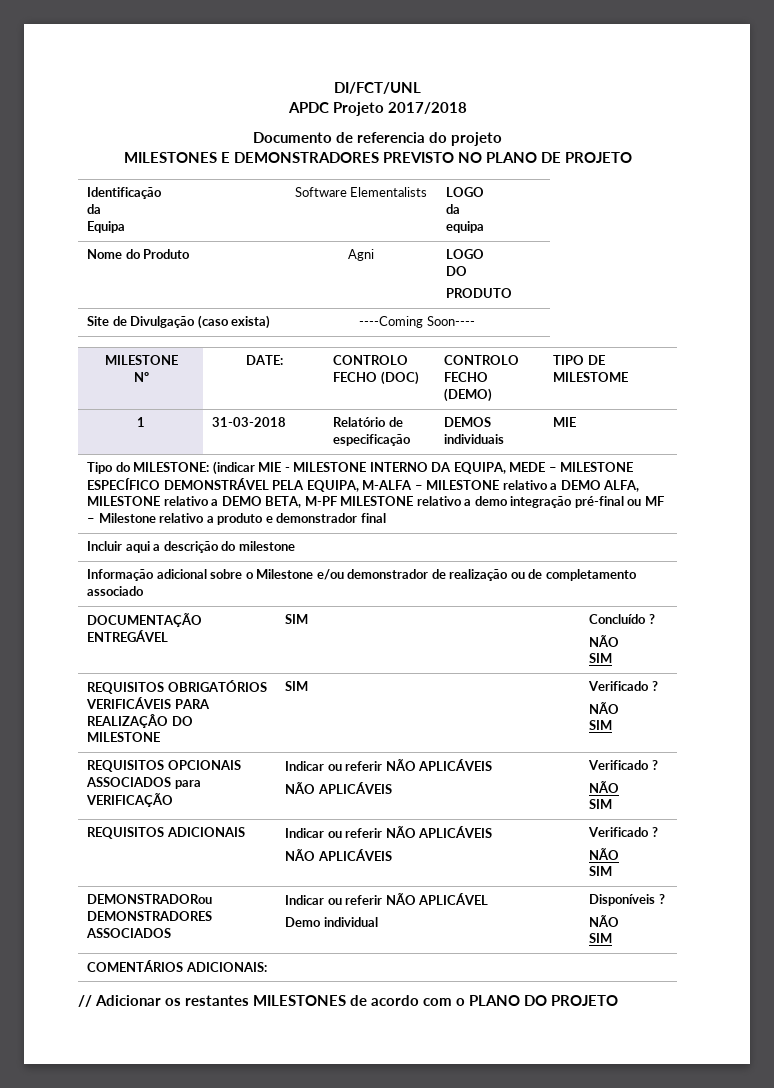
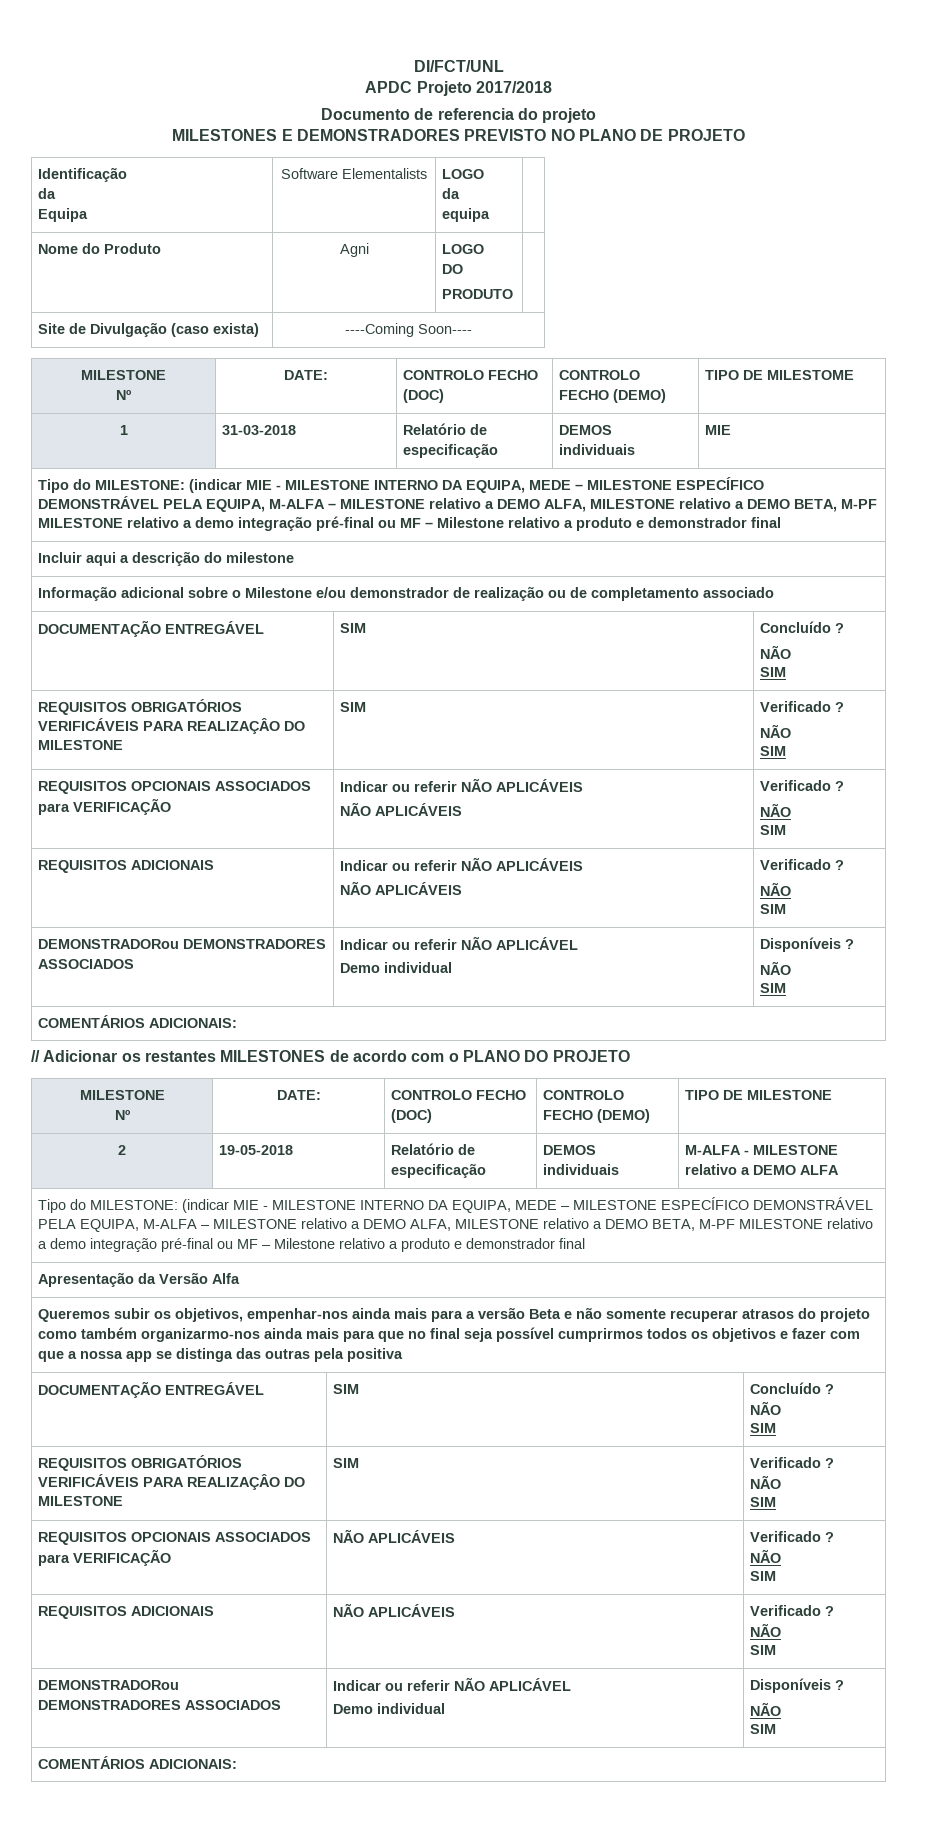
(618, 1000) none -> [79,1090,165,1100] [114,1110,131,1120] [276,1090,321,1100] [391,1090,527,1100] [391,1109,433,1123] [543,1090,625,1100] [543,1109,651,1123] [685,1090,833,1100] [118,1145,126,1155] [219,1145,294,1155] [391,1143,476,1155] [391,1163,487,1178] [543,1145,597,1155] [543,1164,620,1175] [685,1145,839,1155] [685,1164,840,1175] [38,1197,874,1213] [38,1218,874,1232] [38,1238,586,1252] [38,1272,241,1287] [38,1307,871,1322] [38,1327,861,1342] [38,1348,404,1362] [38,1381,265,1398] [333,1384,360,1394] [750,1382,835,1394] [750,1401,782,1415] [750,1423,777,1433] [38,1455,243,1471] [38,1474,306,1490] [38,1496,124,1506] [333,1458,360,1468] [750,1457,835,1468] [750,1475,782,1489] [750,1497,777,1507] [38,1532,312,1545] [38,1549,172,1566] [333,1529,456,1543] [750,1531,835,1542] [750,1549,782,1563] [750,1571,777,1581] [38,1606,215,1619] [333,1603,456,1617] [750,1605,835,1616] [750,1623,782,1637] [750,1645,777,1655] [38,1680,180,1690] [38,1700,282,1710] [333,1677,572,1691] [333,1703,446,1714] [750,1678,845,1693] [750,1702,782,1716] [750,1724,777,1734] [38,1756,238,1769] // MILESTONE // Nº | DATE: | CONTROLO FECHO (DOC) | CONTROLO FECHO (DEMO) | TIPO DE MILESTONE // 2 | 19-05-2018 | Relatório de especificação | DEMOS individuais | M-ALFA - MILESTONE relativo a DEMO ALFA // Tipo do MILESTONE: (indicar MIE - MILESTONE INTERNO DA EQUIPA, MEDE – MILESTONE ESPECÍFICO DEMONSTRÁVEL PELA EQUIPA, M-ALFA – MILESTONE relativo a DEMO ALFA, MILESTONE relativo a DEMO BETA, M-PF MILESTONE relativo a demo integração pré-final ou MF – Milestone relativo a produto e demonstrador final // Apresentação da Versão Alfa // Queremos subir os objetivos, empenhar-nos ainda mais para a versão Beta e não somente recuperar atrasos do projeto como também organizarmo-nos ainda mais para que no final seja possível cumprirmos todos os objetivos e fazer com que a nossa app se distinga das outras pela positiva // DOCUMENTAÇÃO ENTREGÁVEL | SIM | Concluído ? // NÃO // SIM // REQUISITOS OBRIGATÓRIOS VERIFICÁVEIS PARA REALIZAÇÂO DO MILESTONE | SIM | Verificado ? // NÃO // SIM // REQUISITOS OPCIONAIS ASSOCIADOS para VERIFICAÇÃO | NÃO APLICÁVEIS | Verificado ? // NÃO // SIM // REQUISITOS ADICIONAIS | NÃO APLICÁVEIS | Verificado ? // NÃO // SIM // DEMONSTRADORou DEMONSTRADORES ASSOCIADOS | Indicar ou referir NÃO APLICÁVEL // Demo individual | Disponíveis ? // NÃO // SIM // COMENTÁRIOS ADICIONAIS:

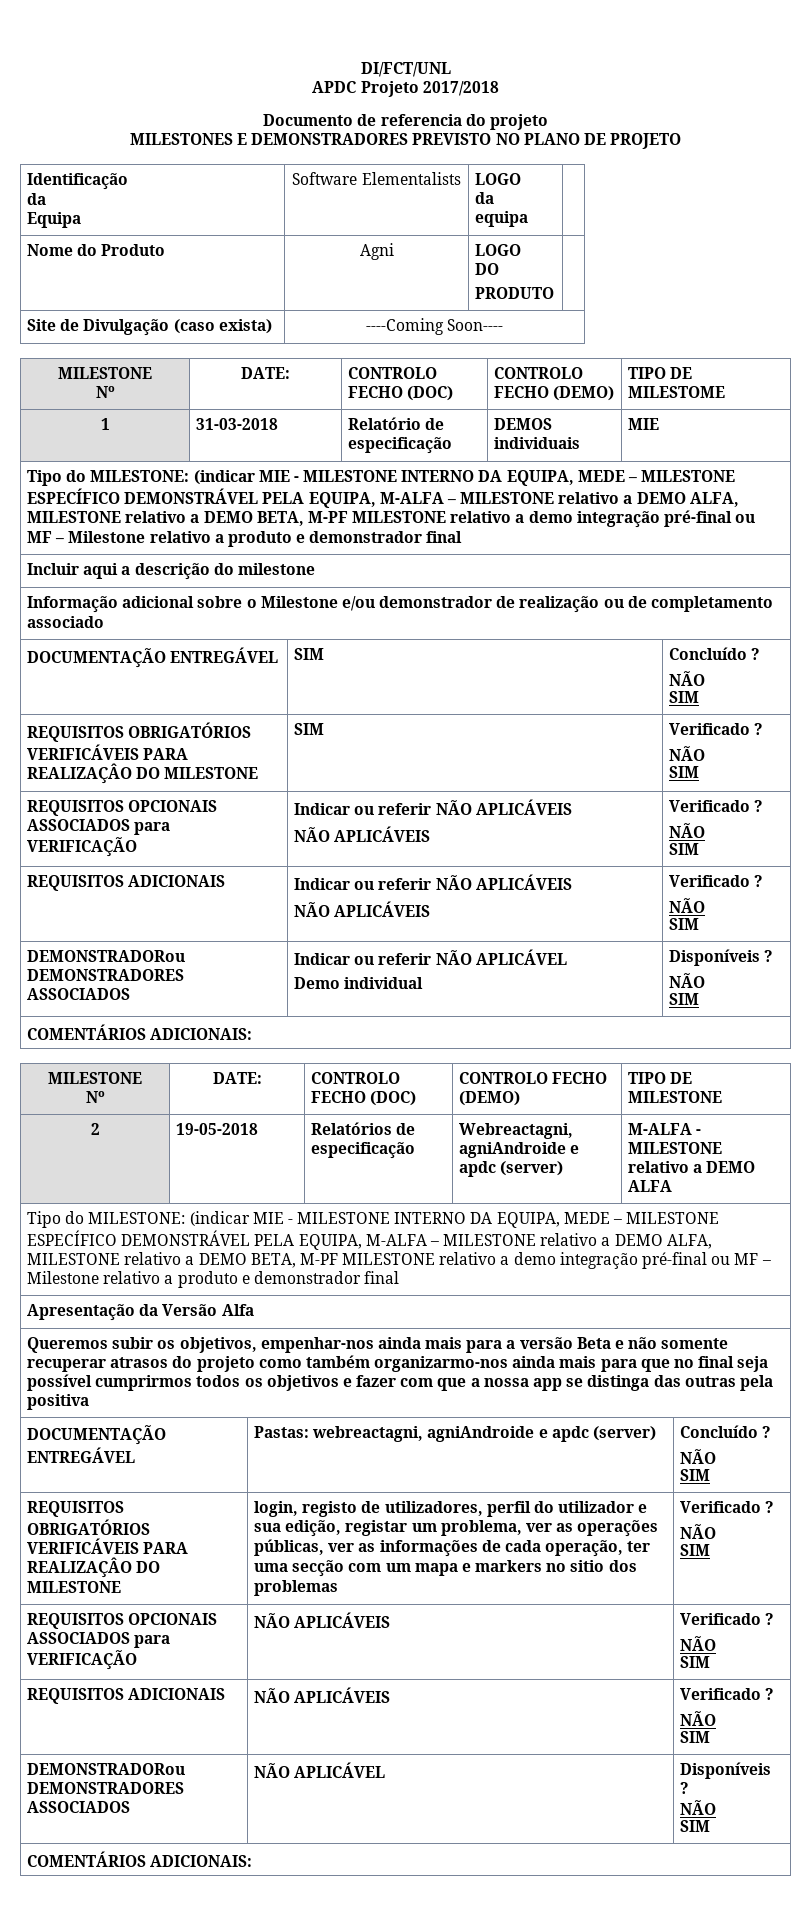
[31,1050,630,1062] // // Adicionar os restantes MILESTONES de acordo com o PLANO DO PROJETO -> (253, 1034) none
[391,1143,476,1155] [391,1163,487,1178] [543,1145,597,1155] [543,1164,620,1175] Relatório de especificação | DEMOS individuais -> [310,1122,416,1135] [310,1142,415,1159] [458,1123,573,1139] [458,1142,580,1158] [458,1161,564,1177] Relatórios de especificação | Webreactagni, agniAndroide e apdc (server)
[333,1384,360,1394] SIM -> [253,1426,656,1442] Pastas: webreactagni, agniAndroide e apdc (server)
[333,1458,360,1468] SIM -> [253,1501,648,1517] [253,1520,659,1537] [253,1539,651,1557] [253,1560,637,1577] [253,1580,338,1596] login, registo de utilizadores, perfil do utilizador e sua edição, registar um problema, ver as operações públicas, ver as informações de cada operação, ter uma secção com um mapa e markers no sitio dos problemas
[333,1677,572,1691] [333,1703,446,1714] Indicar ou referir NÃO APLICÁVEL // Demo individual -> [253,1762,386,1778] NÃO APLICÁVEL

